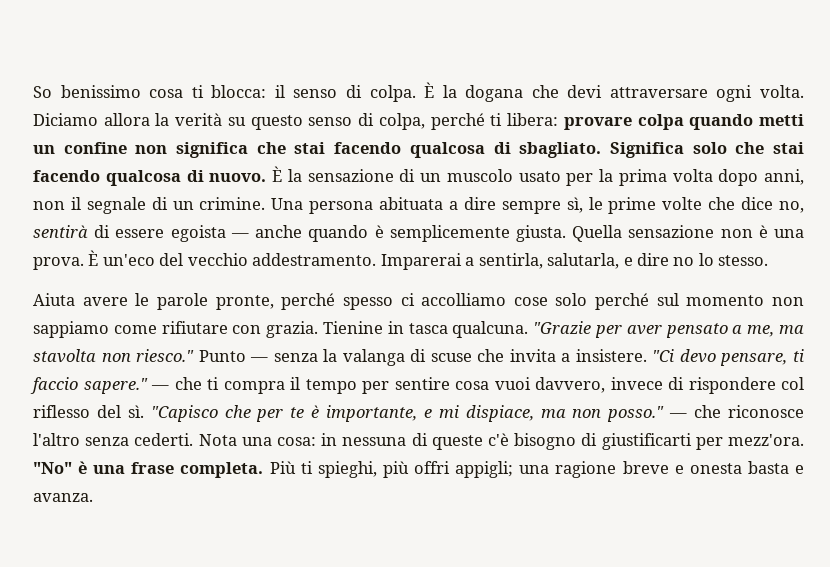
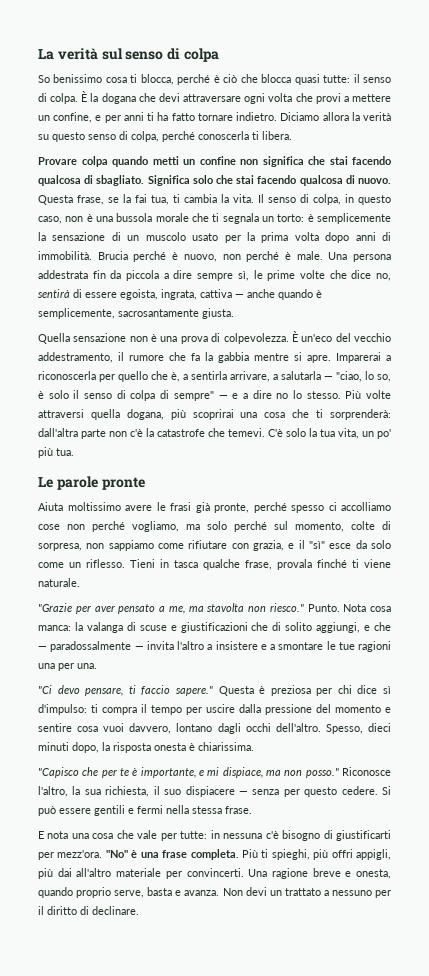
[33,85,267,98] So benissimo cosa ti blocca: -> [38,48,219,62] [38,74,351,85] La verità sul senso di colpa // So benissimo cosa ti blocca, perché è ciò che blocca quasi tutte:
[760,85,804,98] volta. -> [268,93,391,104] [38,112,278,123] volta che provi a mettere un confine, e per anni ti ha fatto tornare indietro.
[490,113,632,130] ti libera: provare -> [198,131,292,140] [38,157,77,165] conoscerla ti libera. // Provare
[272,166,282,182] È -> [38,194,391,205] [38,213,391,224] Questa frase, se la fai tua, ti cambia la vita. Il senso di colpa, in questo caso, non è una bussola morale che ti segnala un torto: è semplicemente
[764,169,804,185] [33,197,444,214] anni, non il segnale di un crimine. Una persona abituata -> [355,232,392,241] [38,251,391,262] [38,270,160,281] anni di immobilità. Brucia perché è nuovo, non perché è male. Una persona addestrata fin da piccola
[170,225,226,242] egoista -> [120,289,232,300] egoista, ingrata, cattiva
[389,225,510,242] semplicemente -> [38,308,199,319] semplicemente, sacrosantamente
(566, 233) none -> (234, 313) //
[33,257,84,270] prova. -> [180,333,289,344] prova di colpevolezza.
[252,253,769,270] addestramento. Imparerai a sentirla, salutarla, e dire no lo stesso. -> [38,352,391,363] [38,371,391,382] [38,390,391,401] [38,409,391,420] [38,428,391,439] [38,447,74,458] [38,476,145,490] addestramento, il rumore che fa la gabbia mentre si apre. Imparerai a riconoscerla per quello che è, a sentirla arrivare, a salutarla — "ciao, lo so, è solo il senso di colpa di sempre" — e a dire no lo stesso. Più volte attraversi quella dogana, più scoprirai una cosa che ti sorprenderà: dall'altra parte non c'è la catastrofe che temevi. C'è solo la tua vita, un po' più tua. // Le parole pronte
(75, 299) none -> [67,502,121,511] moltissimo
[156,293,208,310] parole -> [170,502,210,513] frasi già
[555,293,765,310] solo perché sul momento -> [67,521,391,532] [38,543,82,551] non perché vogliamo, ma solo perché sul momento, colte di sorpresa,
[266,321,529,338] grazia. Tienine in tasca qualcuna. -> [253,540,391,551] [38,559,391,570] [38,578,80,587] grazia, e il "sì" esce da solo come un riflesso. Tieni in tasca qualche frase, provala finché ti viene naturale. //
[198,349,647,366] Punto — senza la valanga di scuse che invita a insistere. -> [307,604,391,612] [38,622,392,633] [38,641,391,652] [38,663,97,671] Punto. Nota cosa manca: la valanga di scuse e giustificazioni che di solito aggiungi, e che — paradossalmente — invita l'altro a insistere e a smontare le tue ragioni una per una. //
[151,377,202,390] — che -> [218,685,391,696] [38,704,87,715] Questa è preziosa per chi dice sì d'impulso:
[394,377,804,394] [33,405,144,418] sentire cosa vuoi davvero, invece di rispondere col riflesso del sì. -> [206,704,391,715] [38,723,391,734] [38,742,254,753] uscire dalla pressione del momento e sentire cosa vuoi davvero, lontano dagli occhi dell'altro. Spesso, dieci minuti dopo, la risposta onesta è chiarissima. //
[669,405,804,418] [33,433,483,450] — che riconosce l'altro senza cederti. Nota una cosa: in nessuna di queste -> [342,767,391,776] [38,786,392,797] [38,805,252,816] [38,830,263,841] Riconosce l'altro, la sua richiesta, il suo dispiacere — senza per questo cedere. Si può essere gentili e fermi nella stessa frase. // E nota una cosa che vale per tutte: in nessuna
[455,461,805,478] [33,493,93,502] appigli; una ragione breve e onesta basta e avanza. -> [356,849,392,860] [38,868,391,879] [38,887,391,898] [38,906,139,915] appigli, più dai all'altro materiale per convincerti. Una ragione breve e onesta, quando proprio serve, basta e avanza. Non devi un trattato a nessuno per il diritto di declinare.

